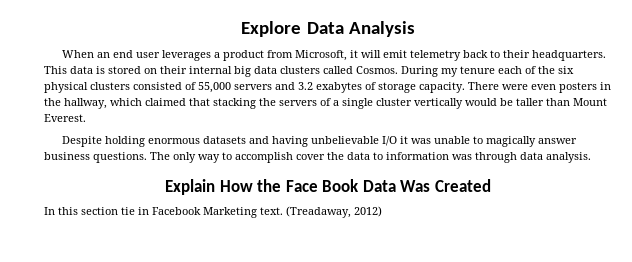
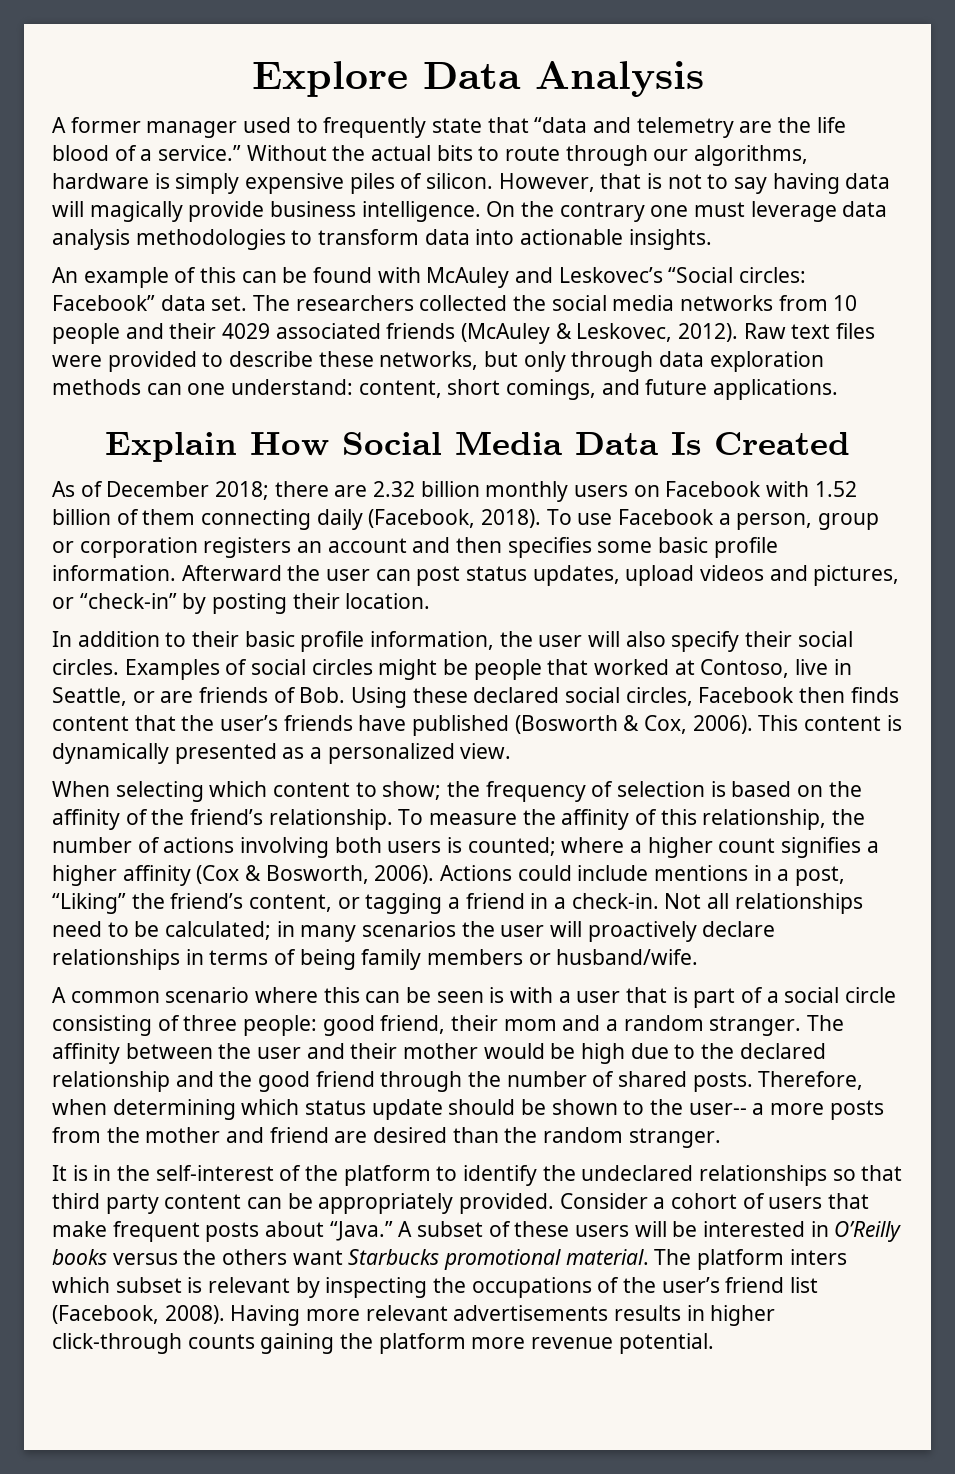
[62,50,607,61] [44,66,574,77] [44,82,611,93] [44,98,607,109] [44,114,86,122] [62,136,578,147] [44,152,591,163] [164,179,492,195] [44,206,382,218] When an end user leverages a product from Microsoft, it will emit telemetry back to their headquarters. This data is stored on their internal big data clusters called Cosmos. During my tenure each of the six physical clusters consisted of 55,000 servers and 3.2 exabytes of storage capacity. There were even posters in the hallway, which claimed that stacking the servers of a single cluster vertically would be taller than Mount Everest. // Despite holding enormous datasets and having unbelievable I/O it was unable to magically answer business questions. The only way to accomplish cover the data to information was through data analysis. // Explain How the Face Book Data Was Created // In this section tie in Facebook Marketing text. (Treadaway, 2012) -> [52,117,846,138] [52,145,809,166] [52,173,891,194] [52,201,888,222] [52,229,712,250] [52,267,807,288] [52,295,858,311] [52,323,876,344] [52,351,824,372] [52,379,839,400] [105,431,850,462] [52,481,857,502] [52,509,880,530] [52,537,778,558] [52,565,900,586] [52,593,431,614] [52,631,853,652] [52,659,852,680] [52,687,899,708] [52,715,902,736] [52,743,512,764] [52,781,862,802] [52,809,866,830] [52,837,879,858] [52,865,846,886] [52,893,863,914] [52,921,776,942] [52,949,699,970] [52,987,897,1008] [52,1015,845,1036] [52,1043,826,1064] [52,1071,864,1092] [52,1099,884,1120] [52,1127,721,1148] [52,1165,903,1186] [52,1193,870,1214] [52,1221,902,1242] [52,1249,847,1270] [52,1277,819,1298] [52,1305,776,1326] [52,1333,714,1354] A former manager used to frequently state that “data and telemetry are the life blood of a service.” Without the actual bits to route through our algorithms, hardware is simply expensive piles of silicon. However, that is not to say having data will magically provide business intelligence. On the contrary one must leverage data analysis methodologies to transform data into actionable insights. // An example of this can be found with McAuley and Leskovec’s “Social circles: Facebook” data set. The researchers collected the social media networks from 10 people and their 4029 associated friends (McAuley & Leskovec, 2012). Raw text files were provided to describe these networks, but only through data exploration methods can one understand: content, short comings, and future applications. // Explain How Social Media Data Is Created // As of December 2018; there are 2.32 billion monthly users on Facebook with 1.52 billion of them connecting daily (Facebook, 2018). To use Facebook a person, group or corporation registers an account and then specifies some basic profile information. Afterward the user can post status updates, upload videos and pictures, or “check-in” by posting their location. // In addition to their basic profile information, the user will also specify their social circles. Examples of social circles might be people that worked at Contoso, live in Seattle, or are friends of Bob. Using these declared social circles, Facebook then finds content that the user’s friends have published (Bosworth & Cox, 2006). This content is dynamically presented as a personalized view. // When selecting which content to show; the frequency of selection is based on the affinity of the friend’s relationship. To measure the affinity of this relationship, the number of actions involving both users is counted; where a higher count signifies a higher affinity (Cox & Bosworth, 2006). Actions could include mentions in a post, “Liking” the friend’s content, or tagging a friend in a check-in. Not all relationships need to be calculated; in many scenarios the user will proactively declare relationships in terms of being family members or husband/wife. // A common scenario where this can be seen is with a user that is part of a social circle consisting of three people: good friend, their mom and a random stranger. The affinity between the user and their mother would be high due to the declared relationship and the good friend through the number of shared posts. Therefore, when determining which status update should be shown to the user-- a more posts from the mother and friend are desired than the random stranger. // It is in the self-interest of the platform to identify the undeclared relationships so that third party content can be appropriately provided. Consider a cohort of users that make frequent posts about “Java.” A subset of these users will be interested in O’Reilly books versus the others want Starbucks promotional material. The platform inters which subset is relevant by inspecting the occupations of the user’s friend list (Facebook, 2008). Having more relevant advertisements results in higher click-through counts gaining the platform more revenue potential.

